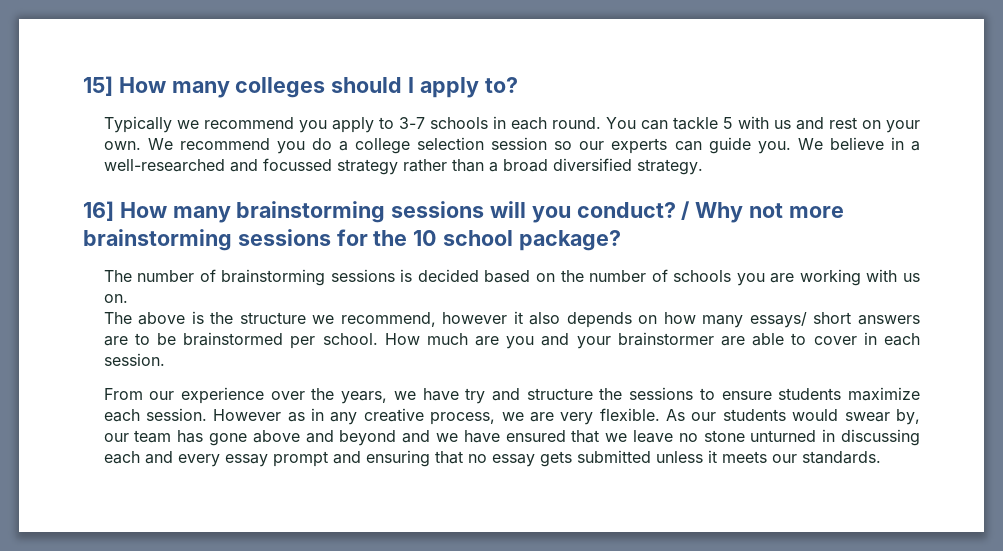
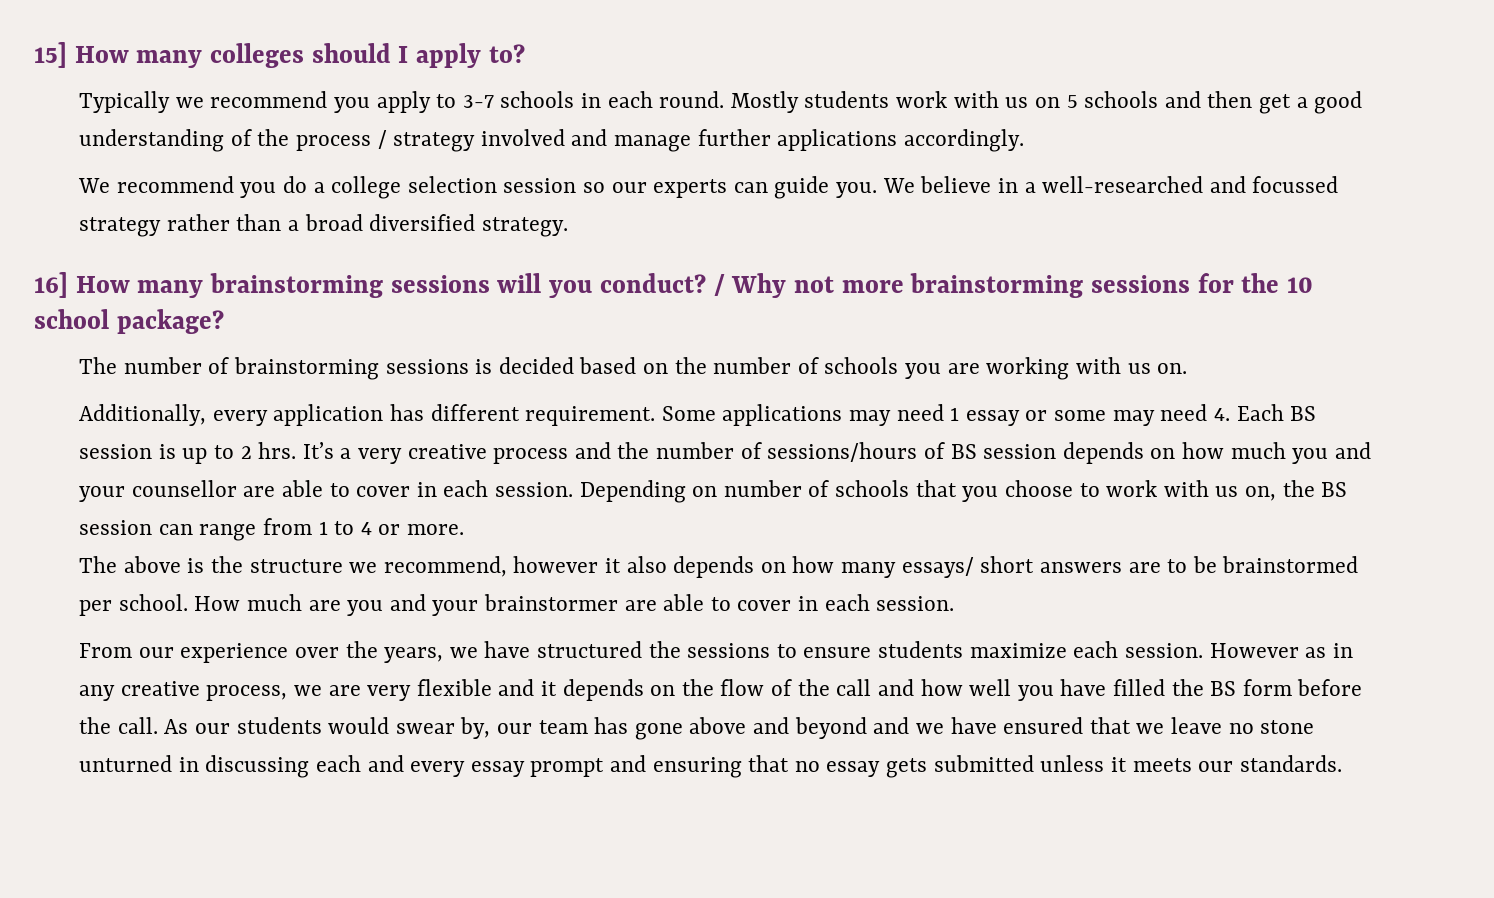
[605,116,921,133] [103,141,141,150] You can tackle 5 with us and rest on your own. -> [730,91,1363,114] [79,129,1024,152] Mostly students work with us on 5 schools and then get a good understanding of the process / strategy involved and manage further applications accordingly. //
(128, 298) none -> [79,404,1317,426] [79,442,1371,464] [79,480,1348,503] [79,518,464,541] // Additionally, every application has different requirement. Some applications may need 1 essay or some may need 4. Each BS session is up to 2 hrs. It’s a very creative process and the number of sessions/hours of BS session depends on how much you and your counsellor are able to cover in each session. Depending on number of schools that you choose to work with us on, the BS session can range from 1 to 4 or more.
[465,388,593,404] try and structure -> [536,641,642,658] structured
[599,408,660,421] flexible. -> [416,679,1363,701] [79,717,158,734] flexible and it depends on the flow of the call and how well you have filled the BS form before the call.

